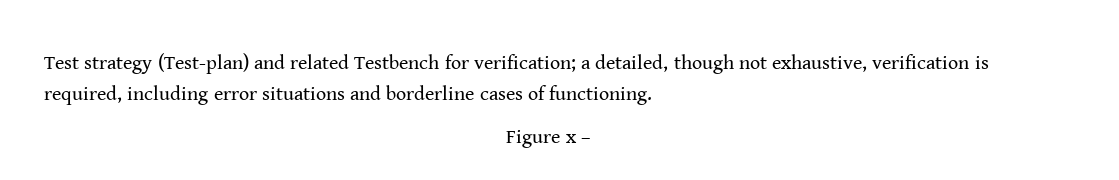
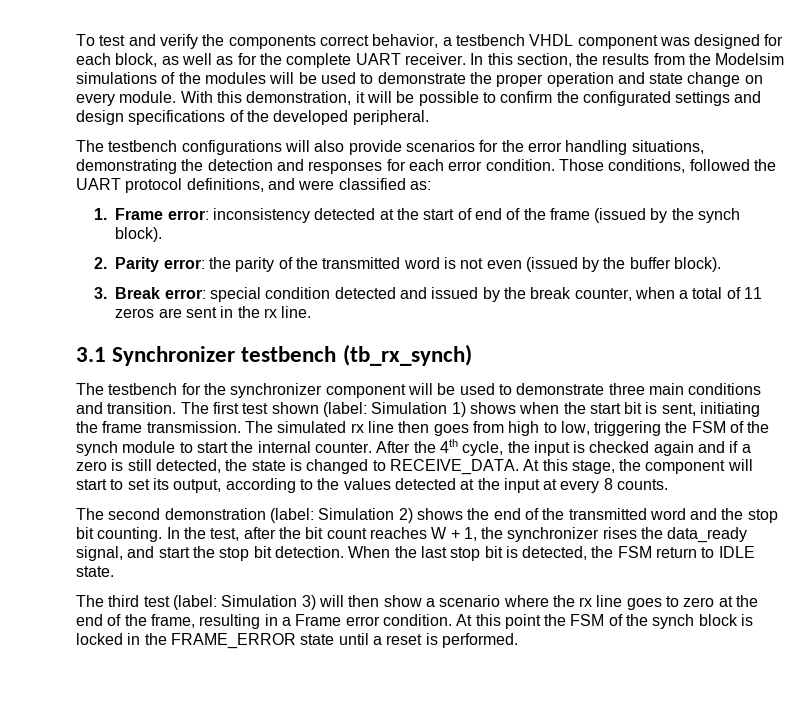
[44,53,989,74] [44,85,653,105] [506,130,590,148] Test strategy (Test-plan) and related Testbench for verification; a detailed, though not exhaustive, verification is required, including error situations and borderline cases of functioning. // Figure x – -> [76,34,784,49] [76,53,785,68] [76,72,763,87] [76,91,762,106] [76,110,429,125] [76,140,704,155] [76,159,776,174] [76,178,431,193] [94,208,741,223] [115,227,163,242] [94,257,722,272] [94,287,763,302] [115,306,312,318] [76,344,472,366] [76,383,762,398] [76,402,761,417] [76,421,770,436] [76,439,751,456] [76,459,753,475] [76,478,669,493] [76,508,778,523] [76,527,748,543] [76,546,755,561] [76,566,114,577] [76,595,759,610] [76,614,754,629] [76,633,518,649] To test and verify the components correct behavior, a testbench VHDL component was designed for each block, as well as for the complete UART receiver. In this section, the results from the Modelsim simulations of the modules will be used to demonstrate the proper operation and state change on every module. With this demonstration, it will be possible to confirm the configurated settings and design specifications of the developed peripheral. // The testbench configurations will also provide scenarios for the error handling situations, demonstrating the detection and responses for each error condition. Those conditions, followed the UART protocol definitions, and were classified as: // 1. Frame error: inconsistency detected at the start of end of the frame (issued by the synch block). // 2. Parity error: the parity of the transmitted word is not even (issued by the buffer block). // 3. Break error: special condition detected and issued by the break counter, when a total of 11 zeros are sent in the rx line. // 3.1 Synchronizer testbench (tb_rx_synch) // The testbench for the synchronizer component will be used to demonstrate three main conditions and transition. The first test shown (label: Simulation 1) shows when the start bit is sent, initiating the frame transmission. The simulated rx line then goes from high to low, triggering the FSM of the synch module to start the internal counter. After the 4th cycle, the input is checked again and if a zero is still detected, the state is changed to RECEIVE_DATA. At this stage, the component will start to set its output, according to the values detected at the input at every 8 counts. // The second demonstration (label: Simulation 2) shows the end of the transmitted word and the stop bit counting. In the test, after the bit count reaches W + 1, the synchronizer rises the data_ready signal, and start the stop bit detection. When the last stop bit is detected, the FSM return to IDLE state. // The third test (label: Simulation 3) will then show a scenario where the rx line goes to zero at the end of the frame, resulting in a Frame error condition. At this point the FSM of the synch block is locked in the FRAME_ERROR state until a reset is performed.

